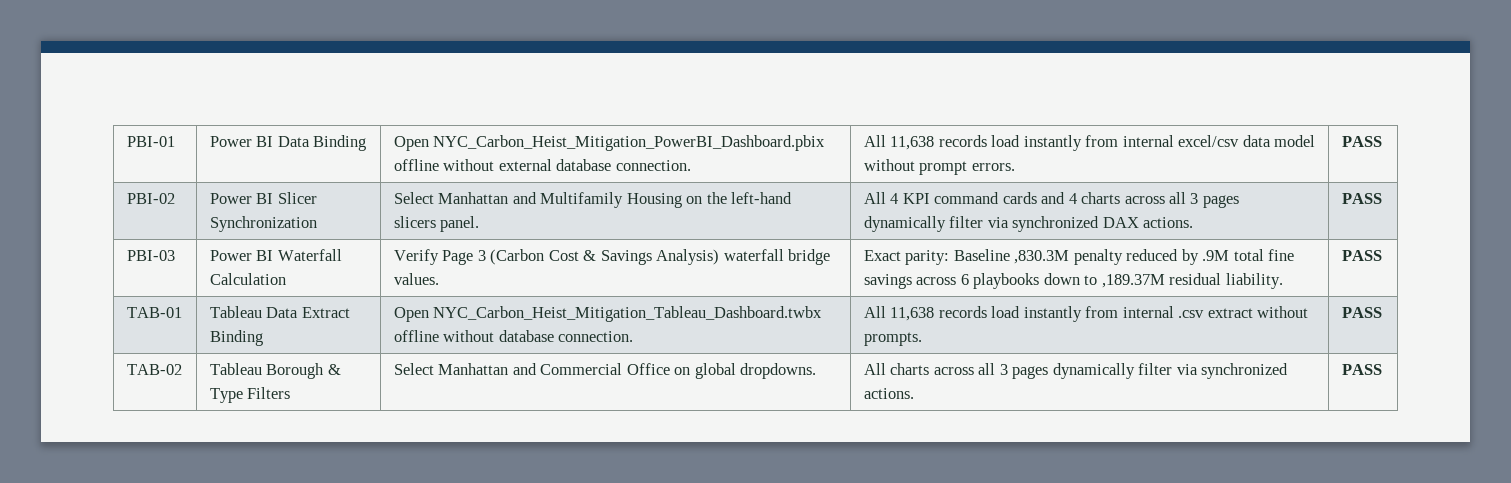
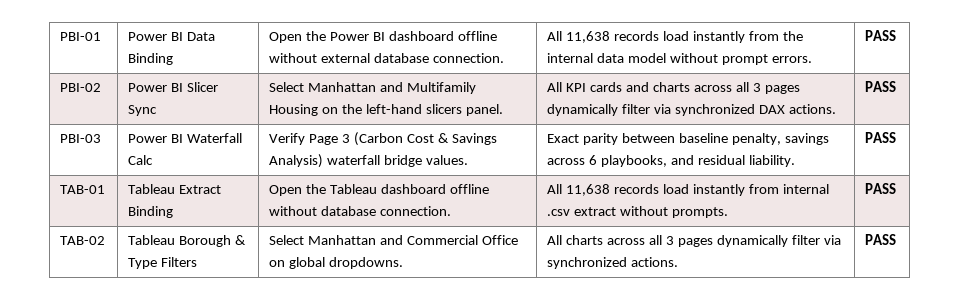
[433,135,826,151] NYC_Carbon_Heist_Mitigation_PowerBI_Dashboard.pbix -> [306,31,454,41] the Power BI dashboard
[1122,135,1240,147] internal excel/csv -> [782,31,803,41] [547,53,594,63] the internal
[209,216,317,232] Synchronization -> [128,105,158,116] Sync
[890,192,1000,204] 4 KPI command -> [566,83,587,92] KPI
[1068,193,1077,204] 4 -> (649, 87) none
[209,273,286,285] Calculation -> [128,155,154,165] Calc
[905,249,1294,265] [863,273,1165,289] parity: Baseline ,830.3M penalty reduced by .9M total fine savings across 6 playbooks down to ,189.37M -> [583,133,829,145] [547,155,694,167] parity between baseline penalty, savings across 6 playbooks, and
[266,307,299,318] Data -> (176, 189) none
[433,306,823,322] NYC_Carbon_Heist_Mitigation_Tableau_Dashboard.twbx -> [306,184,446,194] the Tableau dashboard

